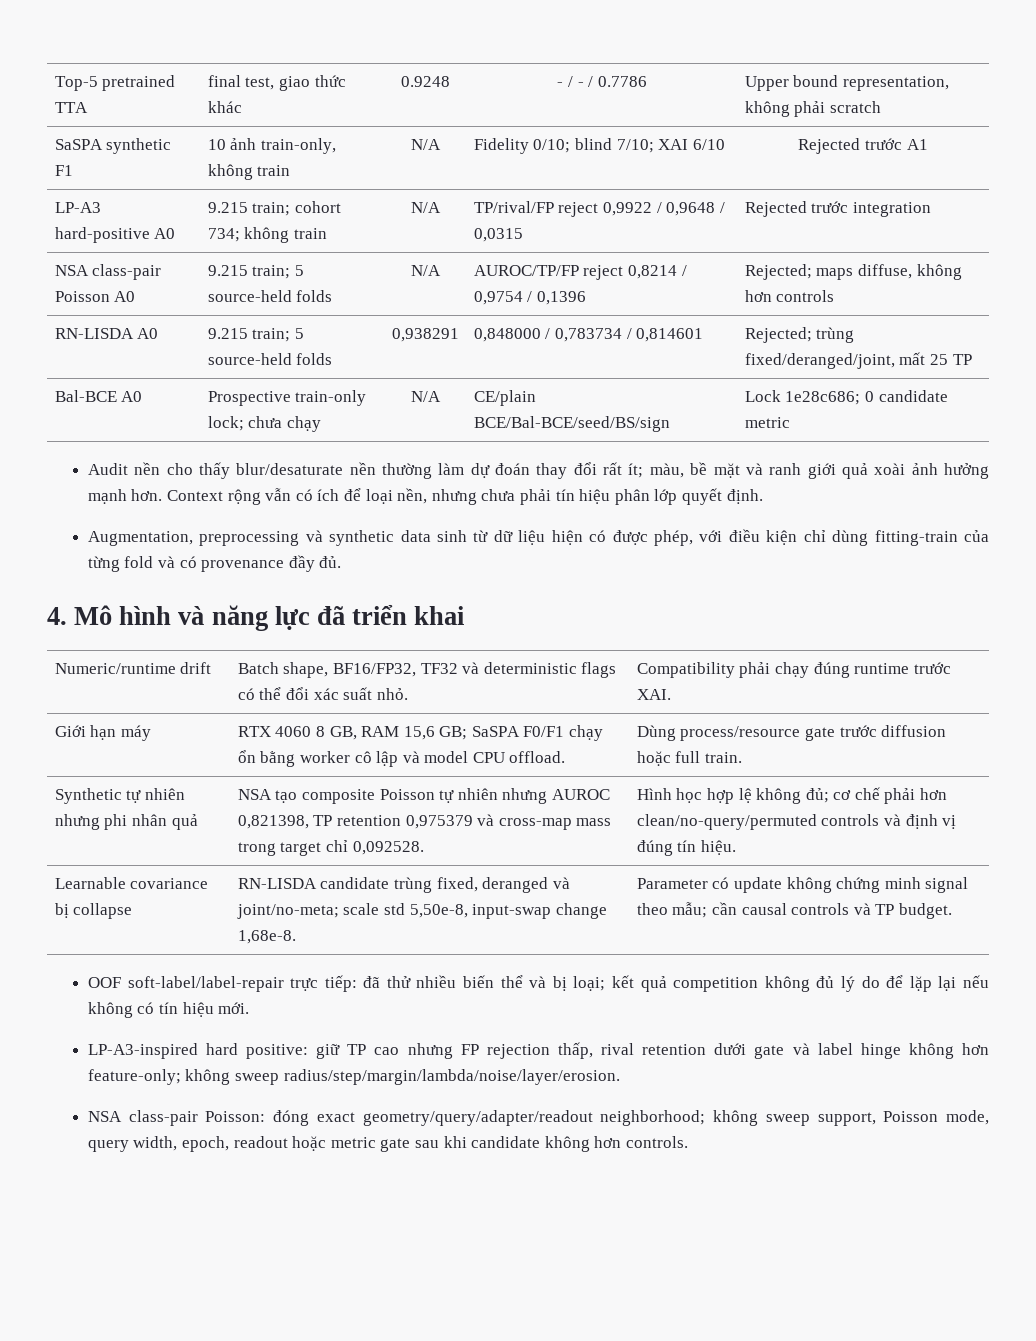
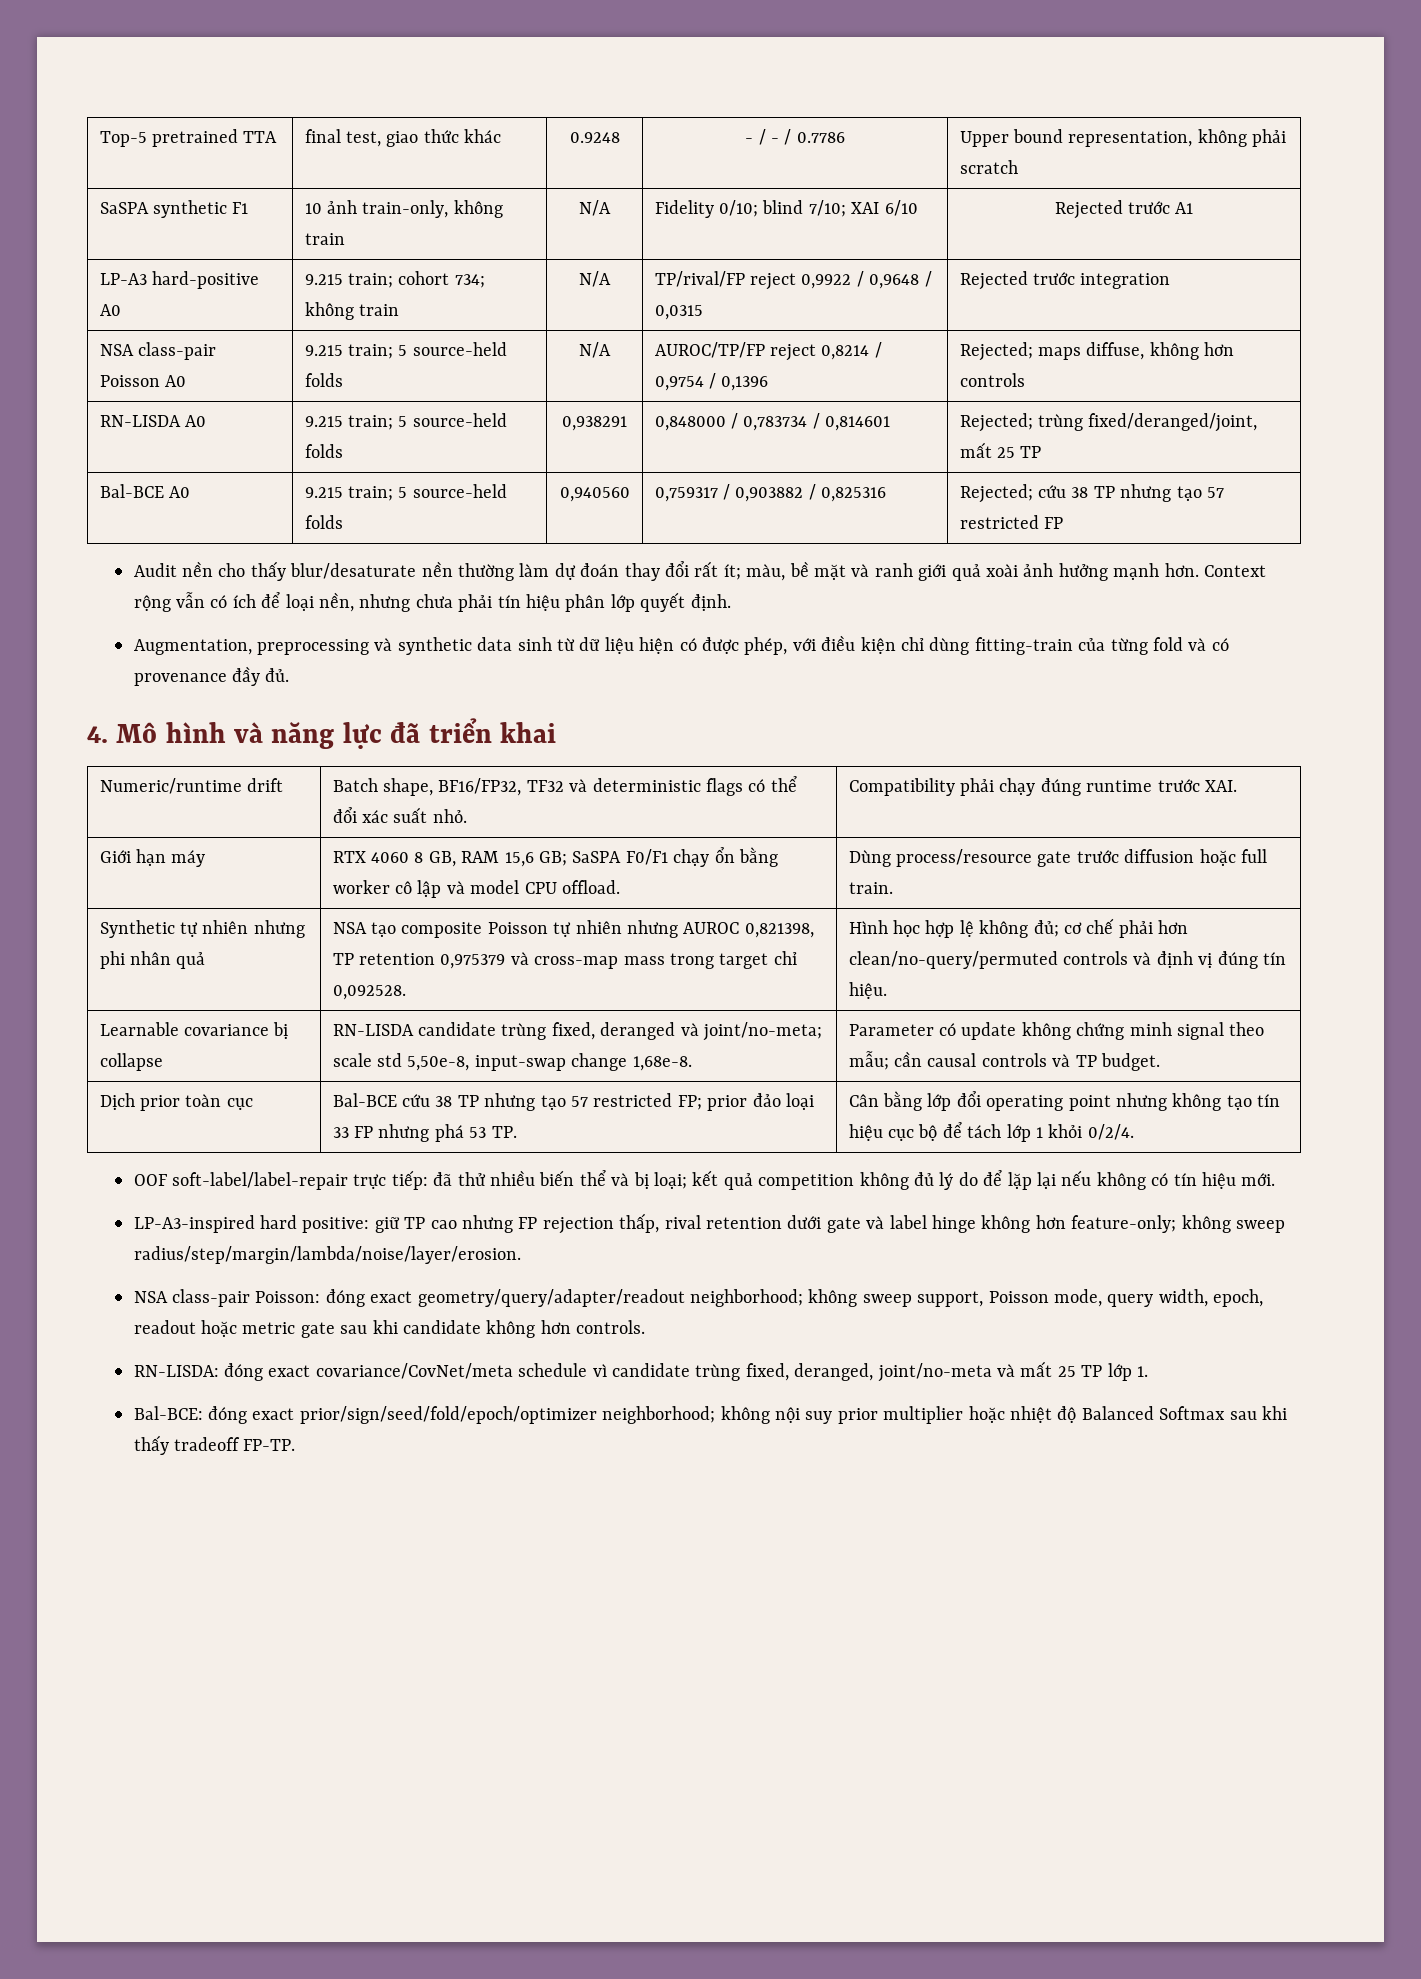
[207,390,367,406] [207,416,321,432] [410,391,441,402] [473,390,536,406] [473,416,670,432] [744,390,948,405] [744,417,790,428] Prospective train-only lock; chưa chạy | N/A | CE/plain BCE/Bal-BCE/seed/BS/sign | Lock 1e28c686; 0 candidate metric -> [304,484,507,501] [304,515,343,529] [559,487,630,502] [654,484,887,502] [959,484,1224,503] [959,515,1063,529] 9.215 train; 5 source-held folds | 0,940560 | 0,759317 / 0,903882 / 0,825316 | Rejected; cứu 38 TP nhưng tạo 57 restricted FP
(952, 911) none -> [99,1093,253,1111] [332,1093,814,1111] [332,1124,517,1142] [848,1091,1281,1111] [848,1122,1134,1142] // Dịch prior toàn cục | Bal-BCE cứu 38 TP nhưng tạo 57 restricted FP; prior đảo loại 33 FP nhưng phá 53 TP. | Cân bằng lớp đổi operating point nhưng không tạo tín hiệu cục bộ để tách lớp 1 khỏi 0/2/4.
(688, 1142) none -> [133,1361,1148,1382] [133,1406,1287,1424] [133,1435,296,1455] // RN-LISDA: đóng exact covariance/CovNet/meta schedule vì candidate trùng fixed, deranged, joint/no-meta và mất 25 TP lớp 1. // Bal-BCE: đóng exact prior/sign/seed/fold/epoch/optimizer neighborhood; không nội suy prior multiplier hoặc nhiệt độ Balanced Softmax sau khi thấy tradeoff FP-TP.

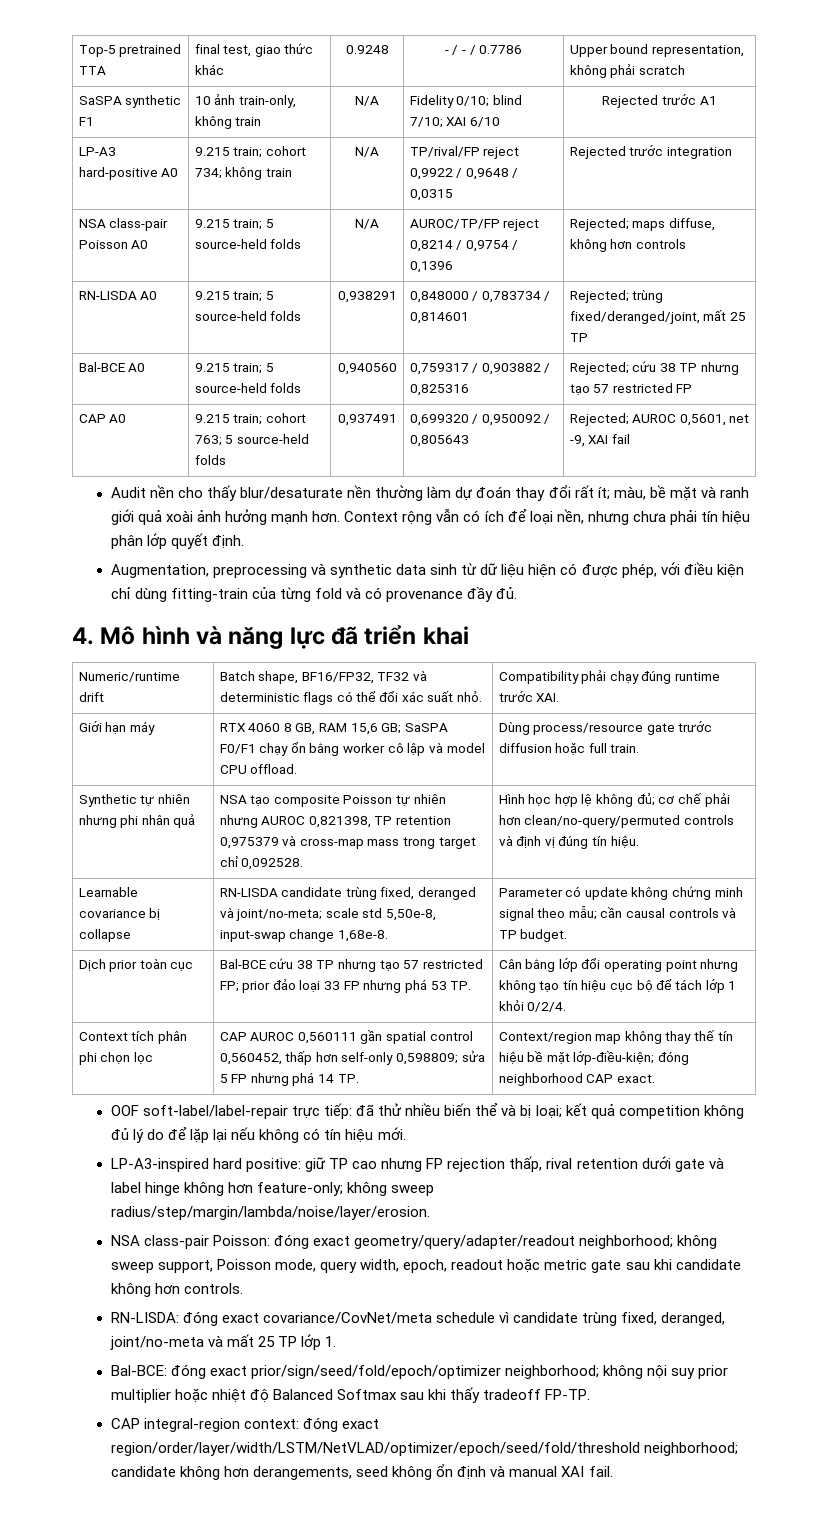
(1063, 523) none -> [78,414,127,423] [194,413,306,425] [194,434,309,446] [194,455,226,465] [337,414,397,426] [409,414,551,426] [409,435,469,447] [569,413,750,426] [569,434,630,447] // CAP A0 | 9.215 train; cohort 763; 5 source-held folds | 0,937491 | 0,699320 / 0,950092 / 0,805643 | Rejected; AUROC 0,5601, net -9, XAI fail
(1134, 1132) none -> [78,1031,187,1044] [78,1052,153,1065] [219,1030,473,1044] [219,1050,485,1065] [219,1072,359,1086] [498,1030,733,1044] [498,1051,690,1065] [498,1073,655,1086] // Context tích phân phi chọn lọc | CAP AUROC 0,560111 gần spatial control 0,560452, thấp hơn self-only 0,598809; sửa 5 FP nhưng phá 14 TP. | Context/region map không thay thế tín hiệu bề mặt lớp-điều-kiện; đóng neighborhood CAP exact.
(296, 1445) none -> [110,1417,380,1432] [110,1442,739,1456] [110,1464,613,1480] // CAP integral-region context: đóng exact region/order/layer/width/LSTM/NetVLAD/optimizer/epoch/seed/fold/threshold neighborhood; candidate không hơn derangements, seed không ổn định và manual XAI fail.

